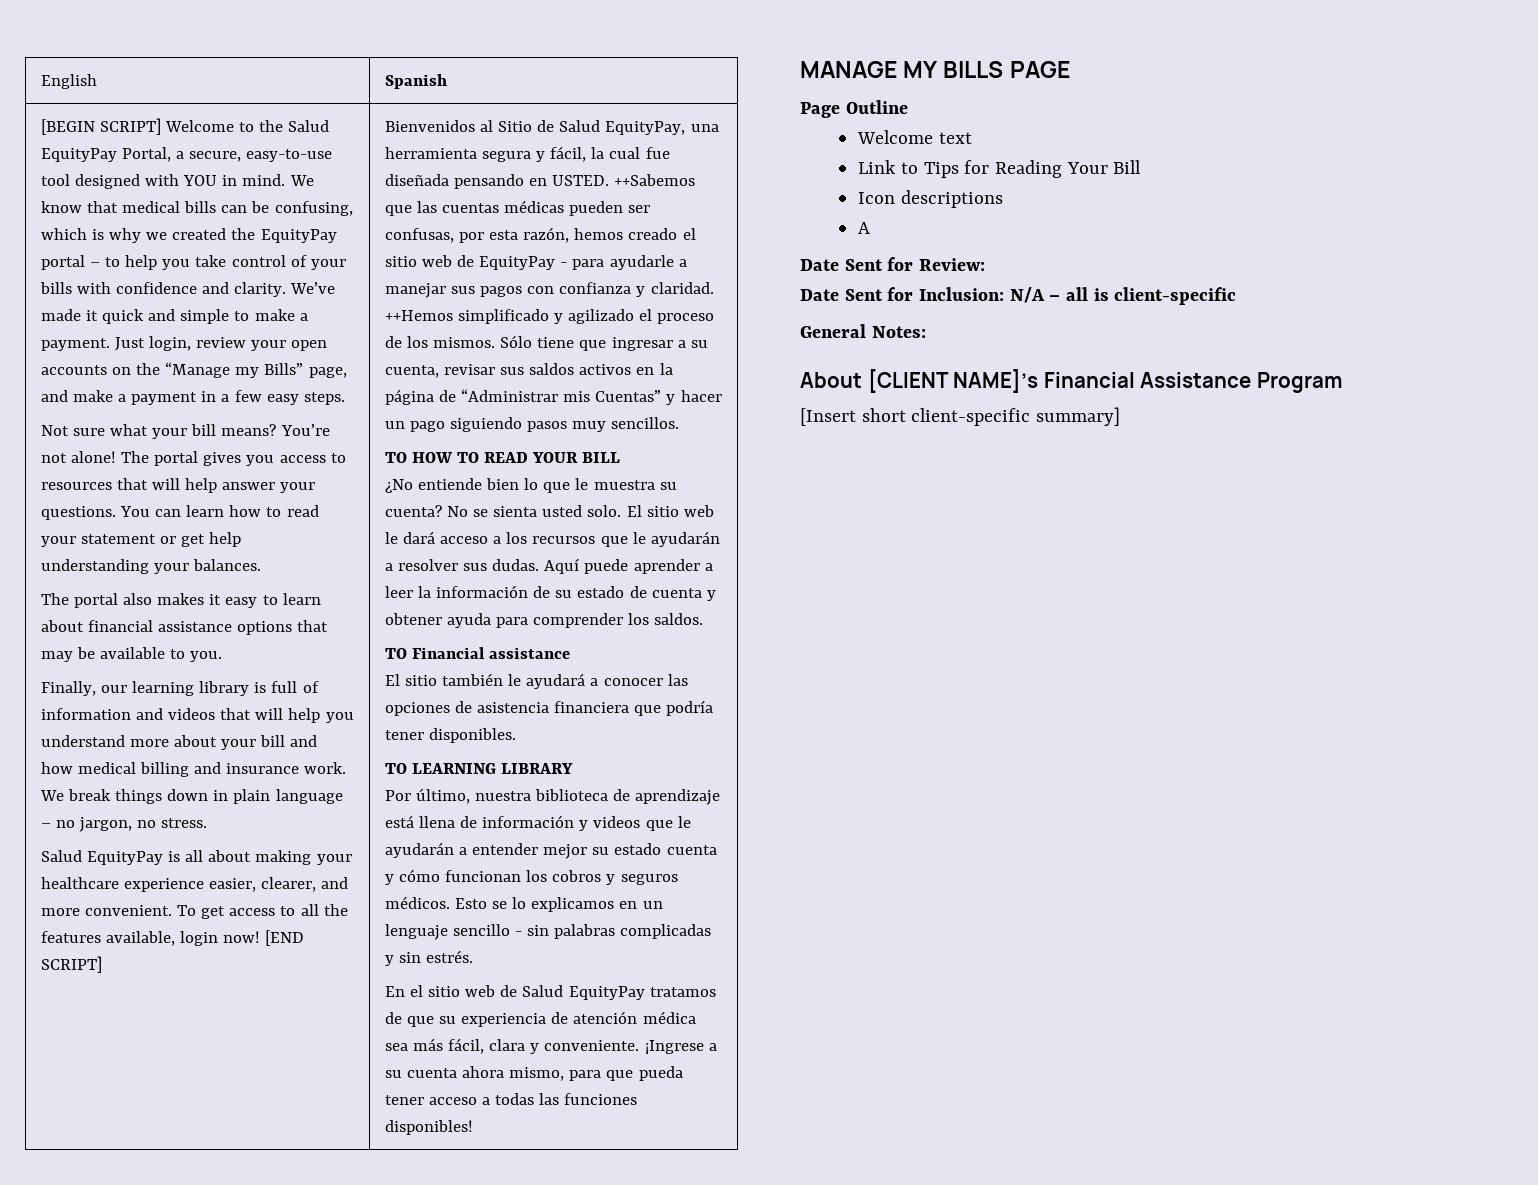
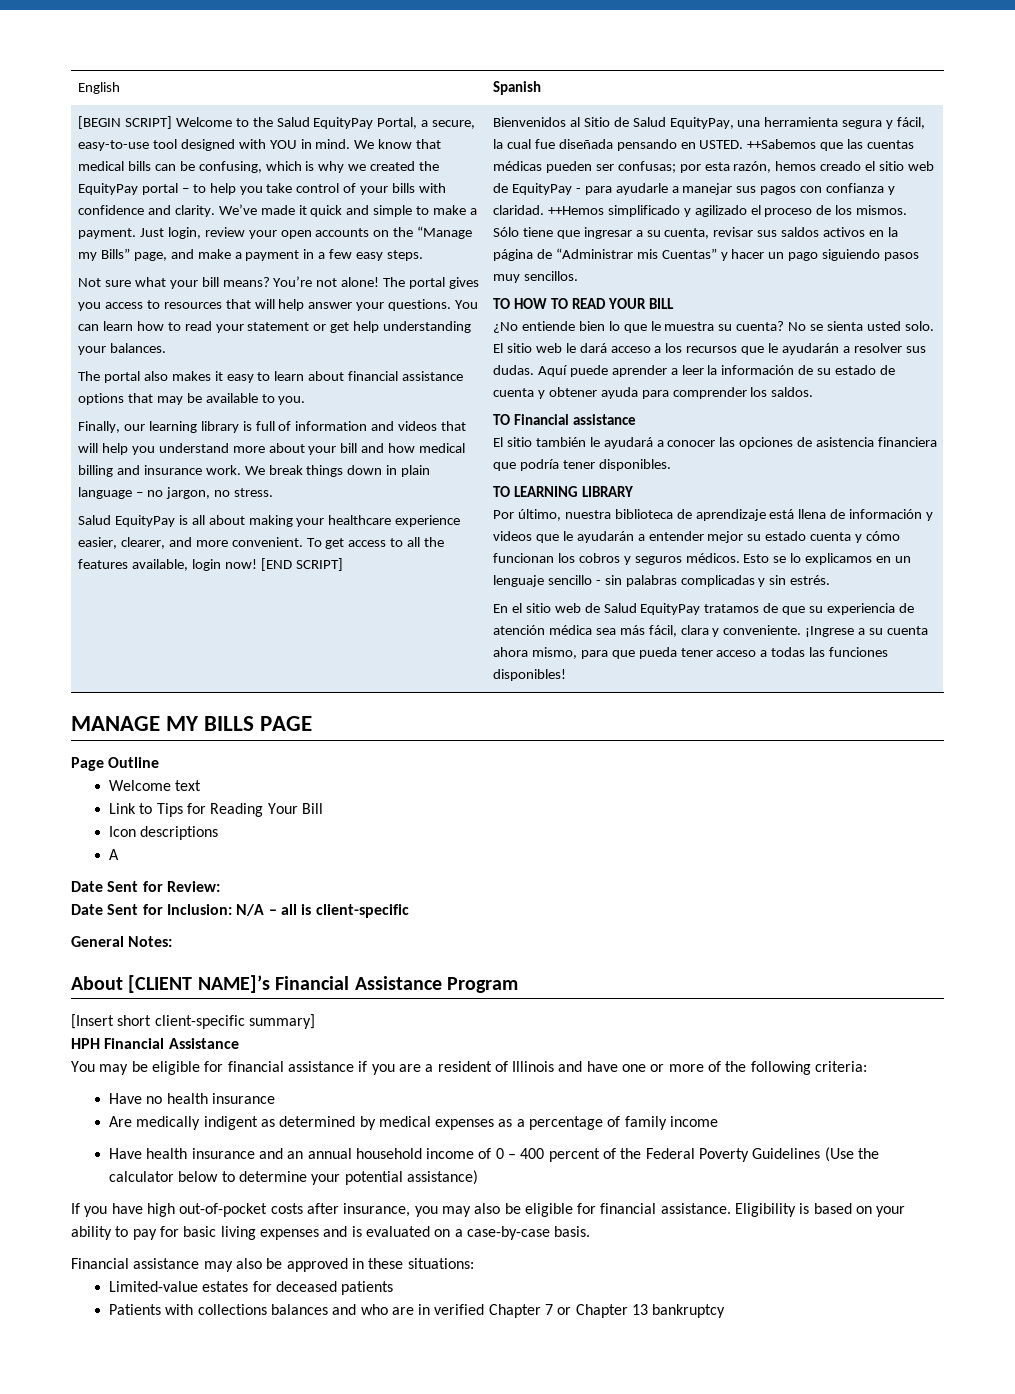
[384,228,454,243] confusas, -> [617,161,676,173] confusas;
(1121, 416) none -> [71,1038,239,1049] [71,1061,868,1075] [108,1093,275,1104] [108,1116,719,1130] [108,1147,880,1162] [108,1170,478,1185] [71,1203,906,1217] [71,1226,591,1240] [71,1258,474,1272] [108,1281,394,1295] [108,1304,726,1318] // HPH Financial Assistance // You may be eligible for financial assistance if you are a resident of Illinois and have one or more of the following criteria: // Have no health insurance // Are medically indigent as determined by medical expenses as a percentage of family income // Have health insurance and an annual household income of 0 – 400 percent of the Federal Poverty Guidelines (Use the calculator below to determine your potential assistance) // If you have high out-of-pocket costs after insurance, you may also be eligible for financial assistance. Eligibility is based on your ability to pay for basic living expenses and is evaluated on a case-by-case basis. // Financial assistance may also be approved in these situations: // Limited-value estates for deceased patients // Patients with collections balances and who are in verified Chapter 7 or Chapter 13 bankruptcy

